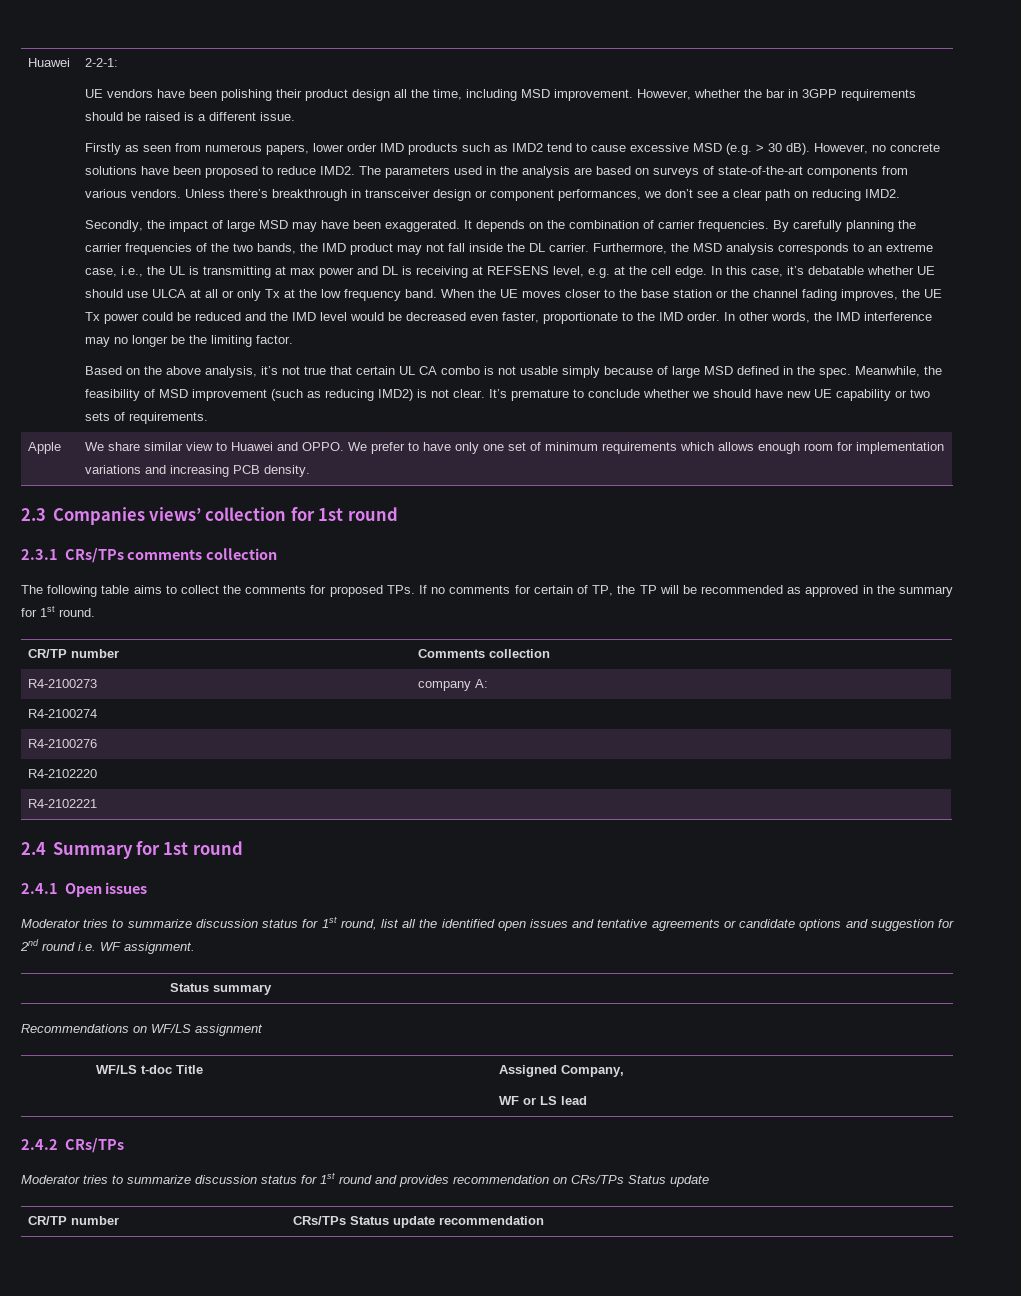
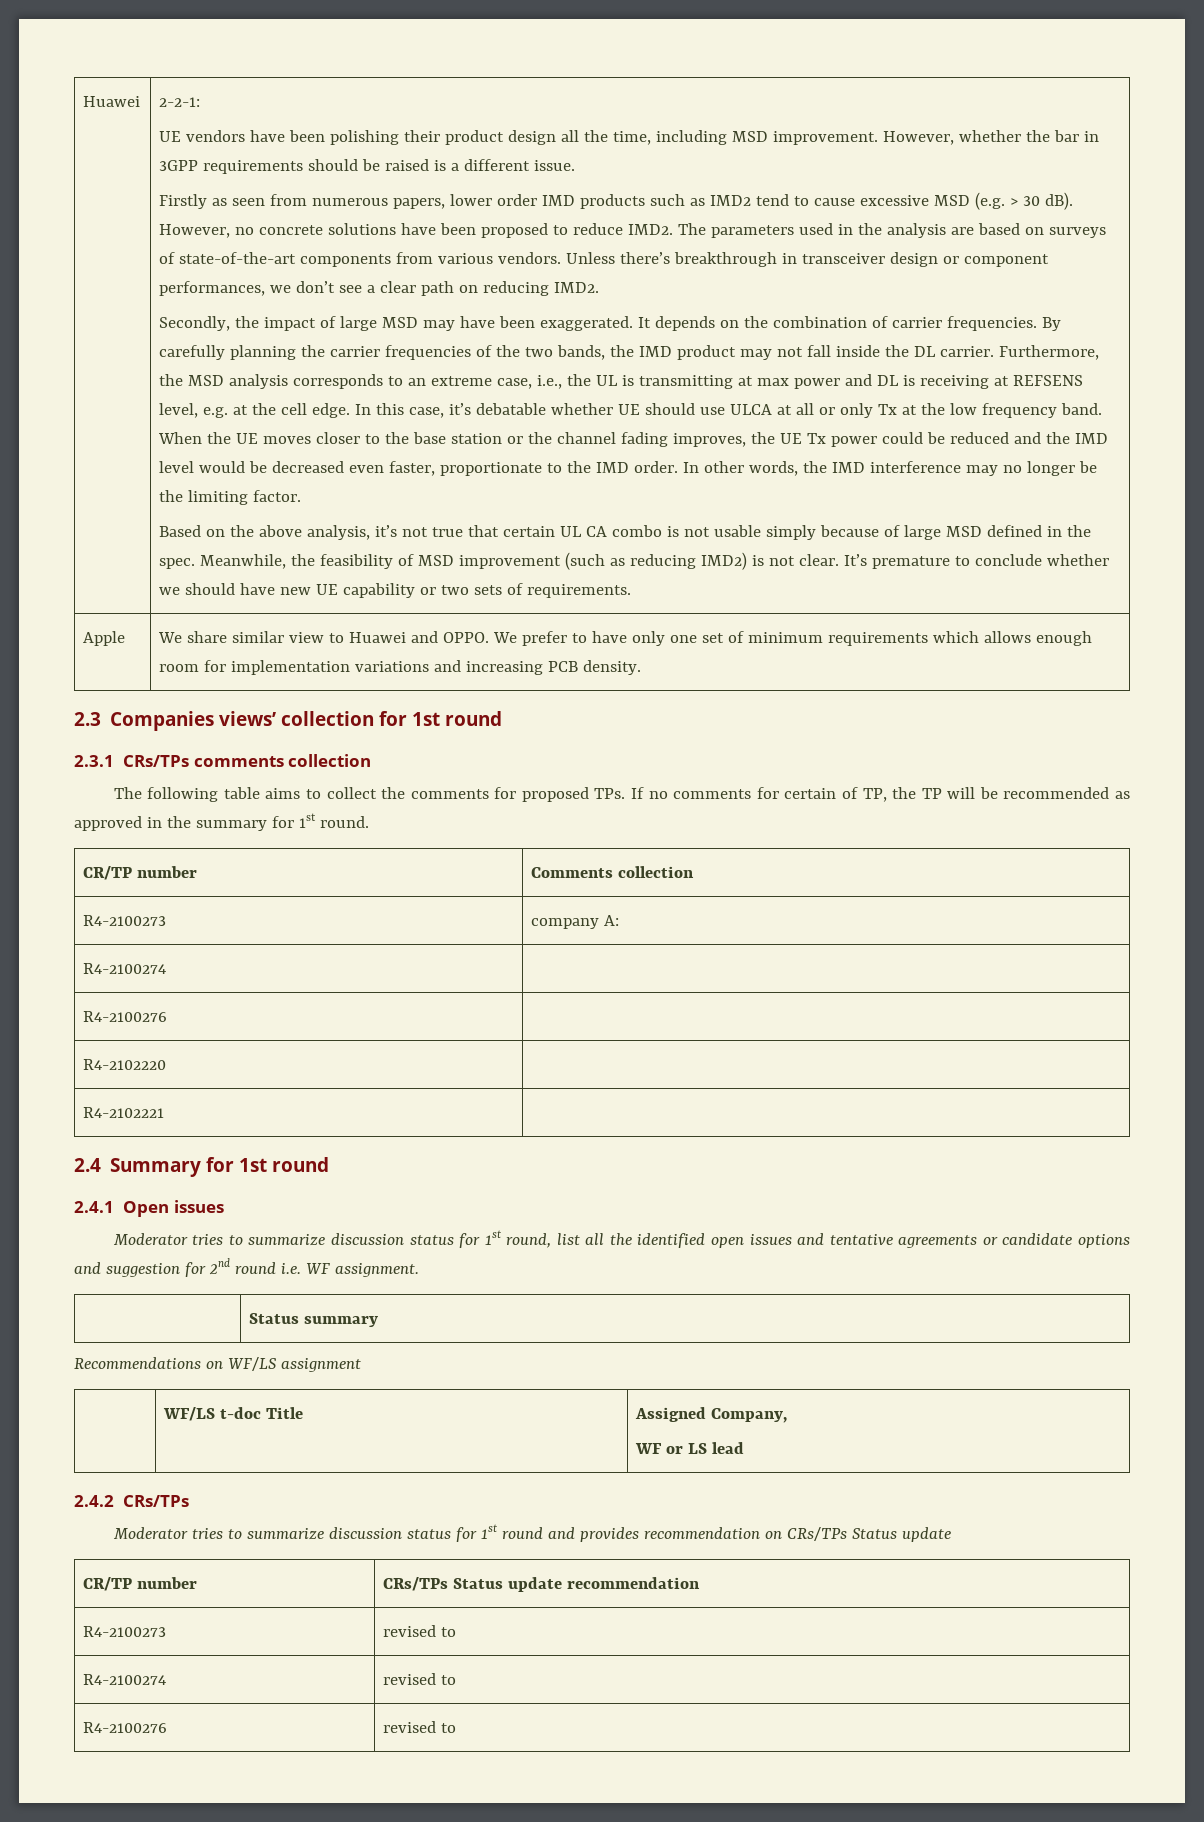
(545, 1220) none -> [83,1626,167,1637] [383,1625,457,1637] [83,1674,167,1685] [383,1673,457,1685] [83,1722,168,1733] [383,1721,457,1733] // R4-2100273 | revised to // R4-2100274 | revised to // R4-2100276 | revised to

